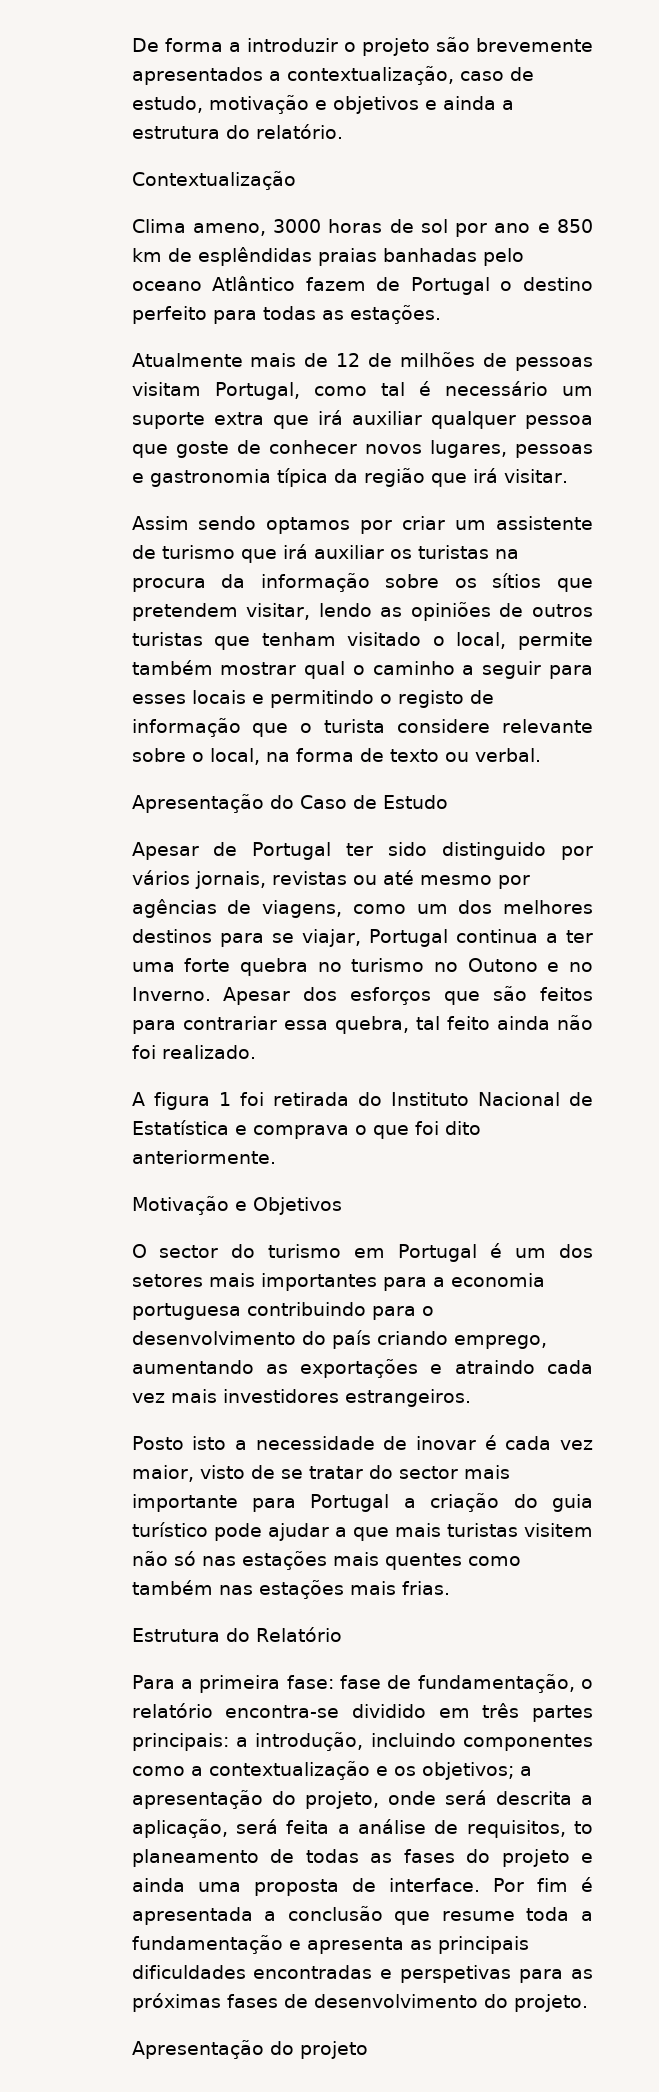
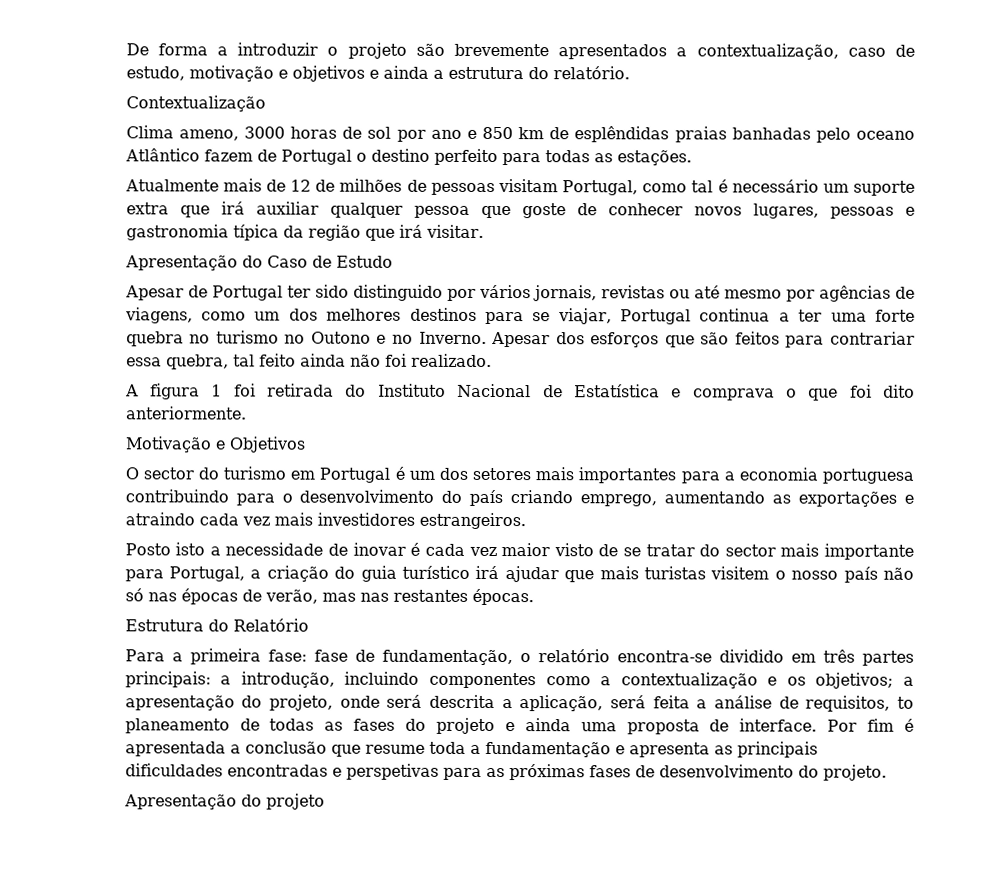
[131,516,593,534] [131,544,519,563] [131,573,593,592] [131,602,593,621] [131,632,593,650] [131,660,593,679] [131,690,494,708] [131,718,593,737] [131,748,541,765] // Assim sendo optamos por criar um assistente de turismo que irá auxiliar os turistas na procura da informação sobre os sítios que pretendem visitar, lendo as opiniões de outros turistas que tenham visitado o local, permite também mostrar qual o caminho a seguir para esses locais e permitindo o registo de informação que o turista considere relevante sobre o local, na forma de texto ou verbal. -> (484, 231) none
[131,1465,194,1482] maior, -> [501,543,551,557] maior
[310,1494,390,1512] Portugal -> [169,566,246,582] Portugal,
[213,1523,347,1541] pode ajudar a -> [475,565,559,583] irá ajudar
[131,1551,521,1570] [131,1580,450,1599] não só nas estações mais quentes como também nas estações mais frias. -> [774,566,915,583] [124,588,534,606] o nosso país não só nas épocas de verão, mas nas restantes épocas.

